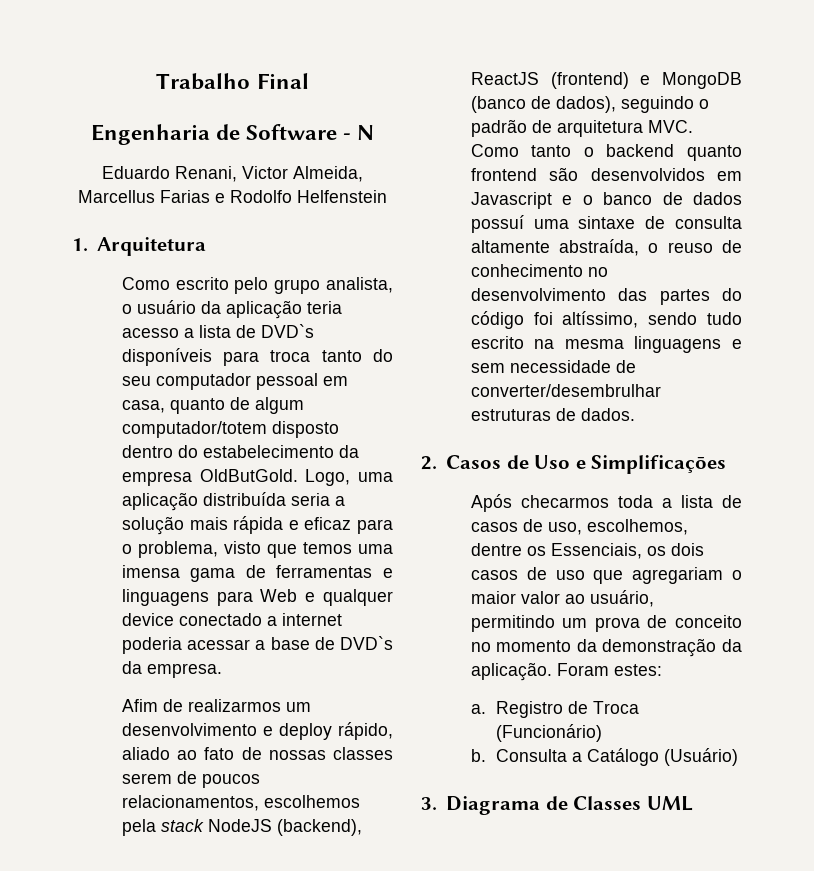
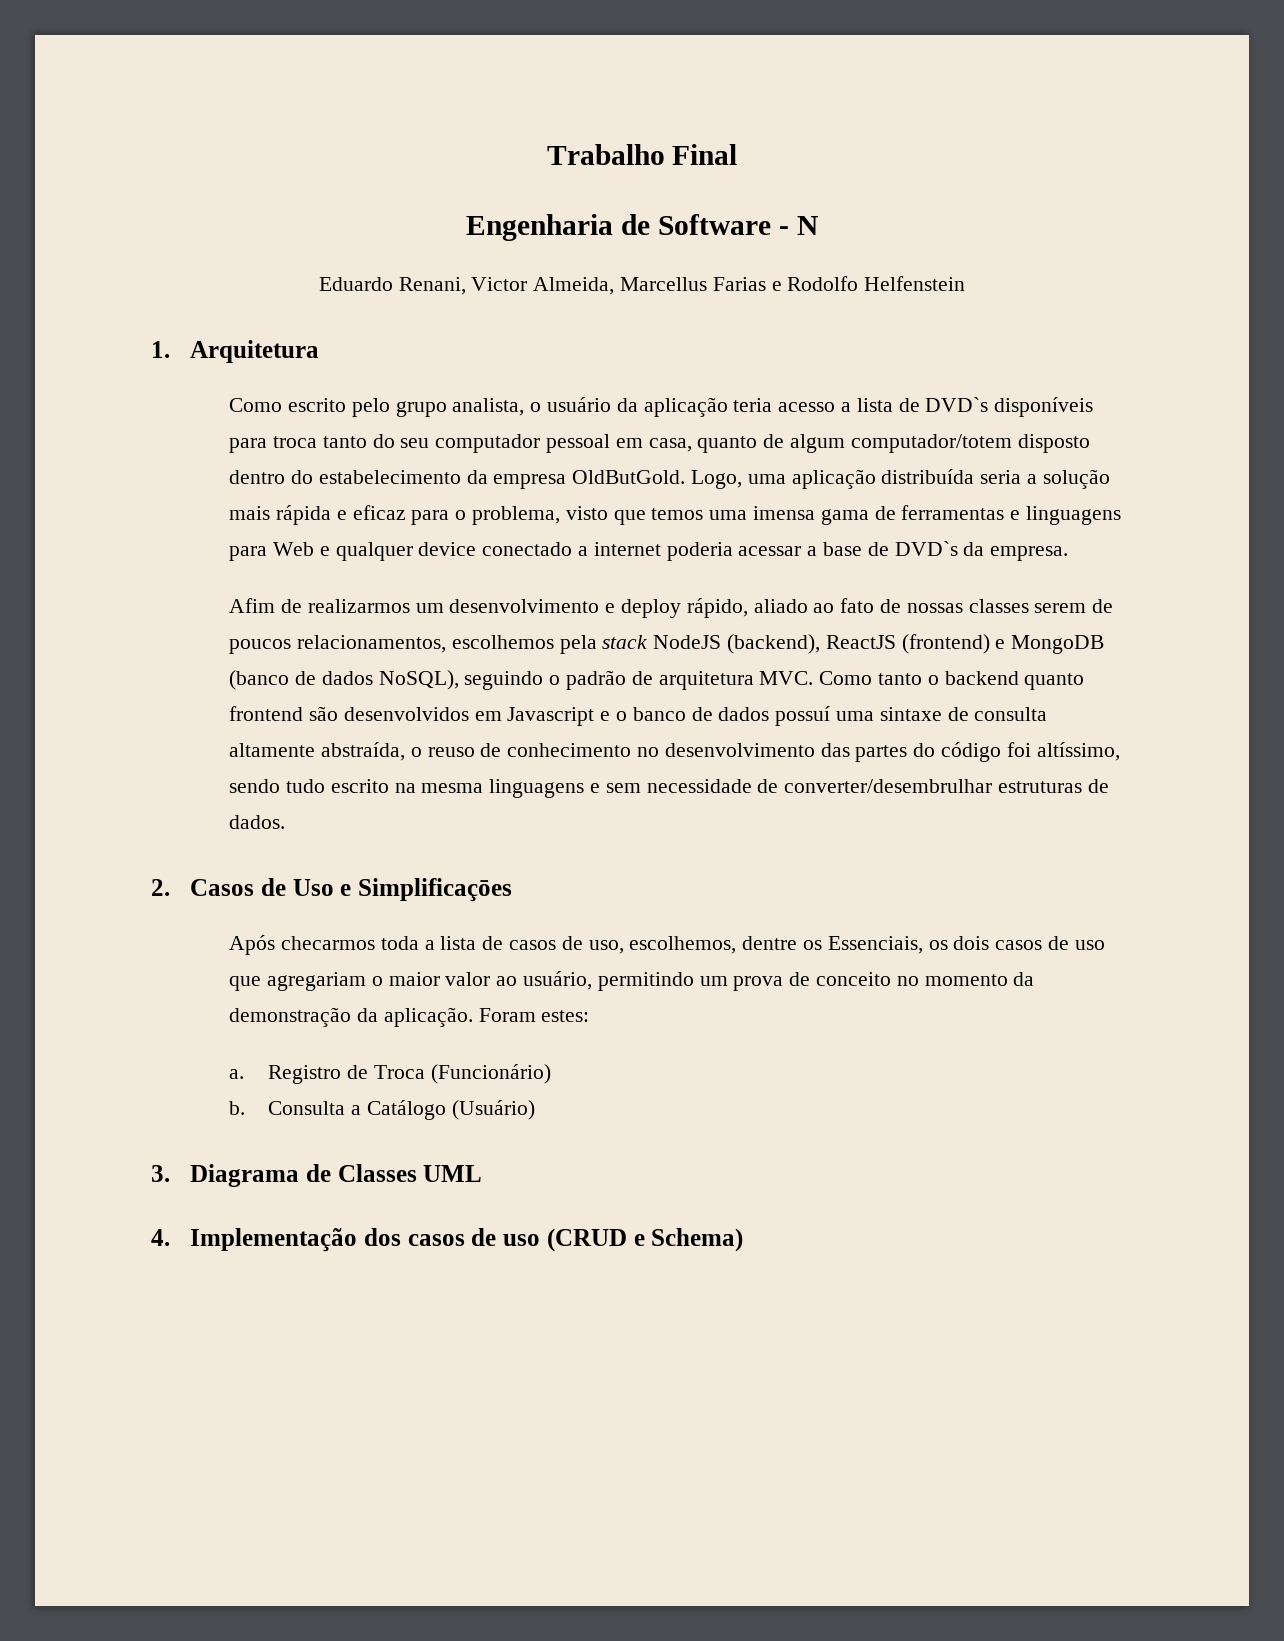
[555,96,616,113] dados), -> [321,670,459,690] dados NoSQL),
(693, 803) none -> [151,1228,744,1252] // 4. Implementação dos casos de uso (CRUD e Schema)

